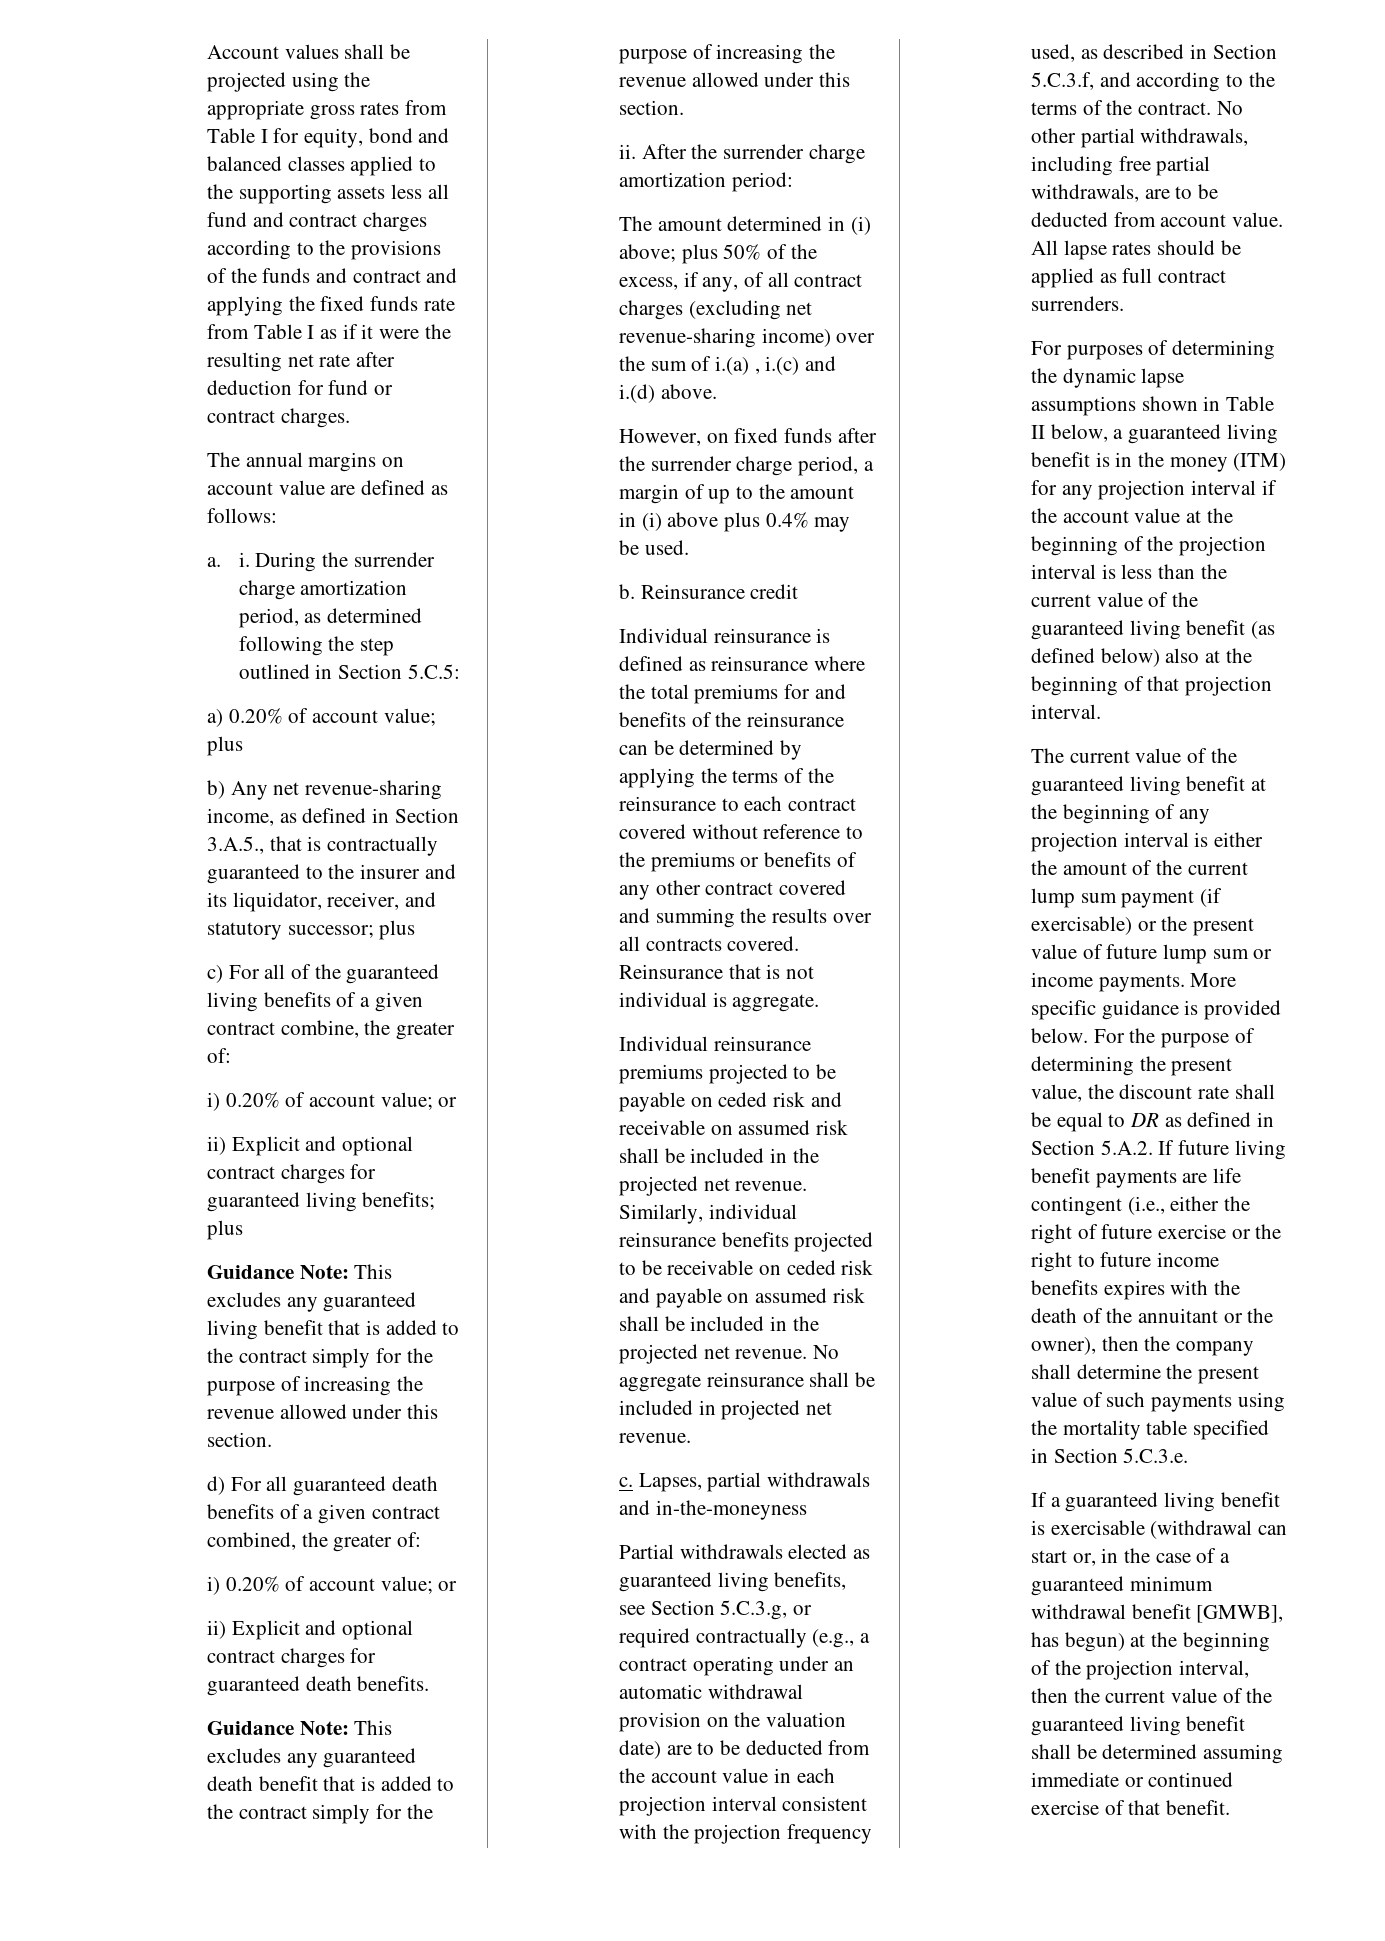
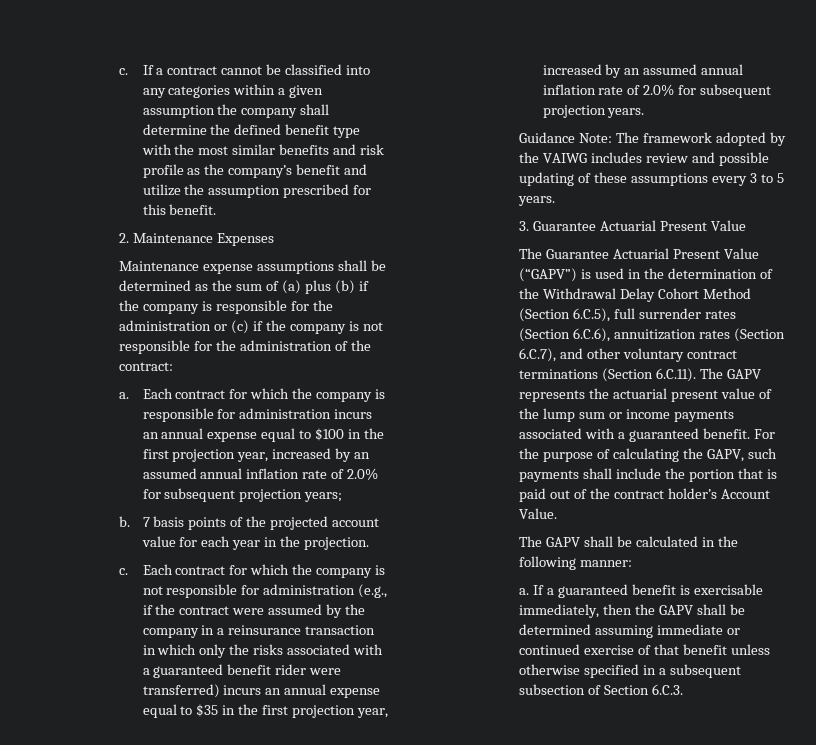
[207,44,411,59] [207,72,371,92] [207,100,448,120] [207,128,450,148] [207,156,437,176] [207,184,449,204] [207,212,428,232] [207,240,442,260] [207,268,458,283] [207,296,455,316] [207,324,451,339] [207,352,396,372] [207,380,394,395] [207,408,350,428] [207,452,405,472] [207,480,448,495] [207,508,278,523] [207,552,435,572] [238,580,408,600] [238,608,423,628] [238,636,395,656] [238,664,460,679] [207,708,436,727] [207,736,244,756] [207,780,443,800] [207,808,459,826] [207,836,439,856] [207,864,456,884] [207,892,437,912] [207,920,416,940] [207,964,440,984] [207,992,423,1012] [207,1020,456,1040] [207,1048,232,1063] [207,1092,458,1111] [207,1136,414,1156] [207,1164,377,1184] [207,1192,436,1212] [207,1220,244,1240] [207,1264,393,1279] [207,1292,417,1312] [207,1320,460,1340] [207,1348,433,1368] [207,1376,424,1396] [207,1404,439,1419] [207,1432,273,1447] [207,1476,438,1496] [207,1504,440,1524] [207,1532,422,1552] [207,1576,458,1595] [207,1620,414,1640] [207,1648,377,1668] [207,1676,430,1696] [207,1720,393,1735] [207,1748,417,1768] [207,1776,455,1791] [207,1804,433,1824] [619,44,836,64] [619,72,851,87] [619,100,685,115] [619,144,865,164] [619,172,793,192] [619,216,871,235] [619,244,817,264] [619,272,863,292] [619,300,813,320] [619,328,876,348] [619,356,837,375] [619,384,717,403] [619,428,877,446] [619,456,874,476] [619,484,855,504] [619,512,851,532] [619,540,689,555] [619,584,799,599] [619,628,831,643] [619,656,866,671] [619,684,846,704] [619,712,845,727] [619,740,803,760] [619,768,834,788] [619,796,857,811] [619,824,864,839] [619,852,857,872] [619,880,847,900] [619,908,872,928] [619,936,800,951] [619,964,815,979] [619,992,820,1012] [619,1036,811,1051] [619,1064,837,1084] [619,1092,842,1112] [619,1120,849,1135] [619,1148,819,1163] [619,1176,808,1196] [619,1204,797,1224] [619,1232,874,1252] [619,1260,874,1275] [619,1288,865,1308] [619,1316,819,1331] [619,1344,840,1364] [619,1372,876,1392] [619,1400,833,1420] [619,1433,692,1443] [619,1472,871,1492] [619,1500,807,1520] [619,1544,871,1559] [619,1572,847,1592] [619,1600,813,1620] [619,1628,871,1648] [619,1656,855,1676] [619,1684,803,1699] [619,1712,847,1732] [619,1740,871,1759] [619,1768,835,1783] [619,1796,868,1816] [619,1824,873,1844] [1031,44,1277,62] [1031,72,1275,92] [1031,100,1243,115] [1031,128,1249,148] [1031,156,1211,176] [1031,184,1219,202] [1031,212,1284,227] [1031,240,1241,260] [1031,268,1227,288] [1031,296,1125,311] [1031,340,1276,360] [1031,368,1185,388] [1031,396,1275,416] [1031,424,1278,444] [1031,452,1287,472] [1031,480,1277,500] [1031,508,1233,523] [1031,536,1267,556] [1031,564,1227,579] [1031,592,1199,607] [1031,620,1276,640] [1031,648,1252,667] [1031,676,1273,696] [1031,704,1102,719] [1031,748,1237,763] [1031,776,1267,796] [1031,804,1211,824] [1031,832,1264,852] [1031,860,1248,875] [1031,888,1223,908] [1031,916,1255,936] [1031,944,1273,964] [1031,972,1237,992] [1031,1000,1282,1020] [1031,1028,1255,1048] [1031,1056,1233,1076] [1031,1084,1275,1102] [1031,1112,1275,1132] [1031,1140,1286,1160] [1031,1168,1242,1188] [1031,1196,1251,1216] [1031,1224,1282,1244] [1031,1252,1220,1272] [1031,1280,1241,1300] [1031,1308,1274,1323] [1031,1336,1139,1355] Account values shall be projected using the appropriate gross rates from Table I for equity, bond and balanced classes applied to the supporting assets less all fund and contract charges according to the provisions of the funds and contract and applying the fixed funds rate from Table I as if it were the resulting net rate after deduction for fund or contract charges. // The annual margins on account value are defined as follows: // a. i. During the surrender charge amortization period, as determined following the step outlined in Section 5.C.5: // a) 0.20% of account value; plus // b) Any net revenue-sharing income, as defined in Section 3.A.5., that is contractually guaranteed to the insurer and its liquidator, receiver, and statutory successor; plus // c) For all of the guaranteed living benefits of a given contract combine, the greater of: // i) 0.20% of account value; or // ii) Explicit and optional contract charges for guaranteed living benefits; plus // Guidance Note: This excludes any guaranteed living benefit that is added to the contract simply for the purpose of increasing the revenue allowed under this section. // d) For all guaranteed death benefits of a given contract combined, the greater of: // i) 0.20% of account value; or // ii) Explicit and optional contract charges for guaranteed death benefits. // Guidance Note: This excludes any guaranteed death benefit that is added to the contract simply for the purpose of increasing the revenue allowed under this section. // ii. After the surrender charge amortization period: // The amount determined in (i) above; plus 50% of the excess, if any, of all contract charges (excluding net revenue-sharing income) over the sum of i.(a) , i.(c) and i.(d) above. // However, on fixed funds after the surrender charge period, a margin of up to the amount in (i) above plus 0.4% may be used. // b. Reinsurance credit // Individual reinsurance is defined as reinsurance where the total premiums for and benefits of the reinsurance can be determined by applying the terms of the reinsurance to each contract covered without reference to the premiums or benefits of any other contract covered and summing the results over all contracts covered. Reinsurance that is not individual is aggregate. // Individual reinsurance premiums projected to be payable on ceded risk and receivable on assumed risk shall be included in the projected net revenue. Similarly, individual reinsurance benefits projected to be receivable on ceded risk and payable on assumed risk shall be included in the projected net revenue. No aggregate reinsurance shall be included in projected net revenue. // c. Lapses, partial withdrawals and in-the-moneyness // Partial withdrawals elected as guaranteed living benefits, see Section 5.C.3.g, or required contractually (e.g., a contract operating under an automatic withdrawal provision on the valuation date) are to be deducted from the account value in each projection interval consistent with the projection frequency used, as described in Section 5.C.3.f, and according to the terms of the contract. No other partial withdrawals, including free partial withdrawals, are to be deducted from account value. All lapse rates should be applied as full contract surrenders. // For purposes of determining the dynamic lapse assumptions shown in Table II below, a guaranteed living benefit is in the money (ITM) for any projection interval if the account value at the beginning of the projection interval is less than the current value of the guaranteed living benefit (as defined below) also at the beginning of that projection interval. // The current value of the guaranteed living benefit at the beginning of any projection interval is either the amount of the current lump sum payment (if exercisable) or the present value of future lump sum or income payments. More specific guidance is provided below. For the purpose of determining the present value, the discount rate shall be equal to DR as defined in Section 5.A.2. If future living benefit payments are life contingent (i.e., either the right of future exercise or the right to future income benefits expires with the death of the annuitant or the owner), then -> [119,64,371,75] [142,84,324,98] [142,105,215,118] c. If a contract cannot be classified into any categories within a given assumption
[1198,1366,1260,1384] [1031,1392,1285,1412] [1031,1420,1270,1440] [1031,1448,1189,1463] present value of such payments using the mortality table specified in Section 5.C.3.e. // -> [234,124,361,138] [141,144,385,155] [142,164,368,178] [142,184,372,198] [142,204,217,215] [119,233,275,246] [119,260,387,274] [119,280,369,294] [119,300,334,314] [119,320,383,334] [119,340,372,354] [119,362,174,371] [119,388,386,402] [142,408,373,422] [142,428,384,442] [142,448,371,462] [142,468,379,480] [142,488,343,502] [119,516,380,530] [141,536,370,550] [119,564,386,578] [142,584,388,598] [142,604,366,618] [142,625,376,638] [142,644,384,658] [142,664,342,678] [142,684,381,698] [142,704,388,718] [542,64,744,78] [542,84,772,98] [542,105,645,118] [519,132,787,146] [519,152,770,166] [519,172,784,186] [518,196,556,206] [519,220,747,231] [519,248,760,259] [519,268,773,282] [519,288,752,302] [519,308,737,322] [519,328,786,342] [519,348,738,362] [519,368,762,382] [519,388,773,402] [519,408,735,422] [519,428,776,442] [519,448,777,462] [519,468,777,482] [519,488,770,502] [519,508,558,519] [519,536,738,547] [519,556,633,570] [519,588,530,595] defined benefit type with the most similar benefits and risk profile as the company’s benefit and utilize the assumption prescribed for this benefit. // 2. Maintenance Expenses // Maintenance expense assumptions shall be determined as the sum of (a) plus (b) if the company is responsible for the administration or (c) if the company is not responsible for the administration of the contract: // a. Each contract for which the company is responsible for administration incurs an annual expense equal to $100 in the first projection year, increased by an assumed annual inflation rate of 2.0% for subsequent projection years; // b. 7 basis points of the projected account value for each year in the projection. // c. Each contract for which the company is not responsible for administration (e.g., if the contract were assumed by the company in a reinsurance transaction in which only the risks associated with a guaranteed benefit rider were transferred) incurs an annual expense equal to $35 in the first projection year, increased by an assumed annual inflation rate of 2.0% for subsequent projection years. // Guidance Note: The framework adopted by the VAIWG includes review and possible updating of these assumptions every 3 to 5 years. // 3. Guarantee Actuarial Present Value // The Guarantee Actuarial Present Value (“GAPV”) is used in the determination of the Withdrawal Delay Cohort Method (Section 6.C.5), full surrender rates (Section 6.C.6), annuitization rates (Section 6.C.7), and other voluntary contract terminations (Section 6.C.11). The GAPV represents the actuarial present value of the lump sum or income payments associated with a guaranteed benefit. For the purpose of calculating the GAPV, such payments shall include the portion that is paid out of the contract holder’s Account Value. // The GAPV shall be calculated in the following manner: // a.
[1164,1492,1216,1512] living -> (629, 591) none
[1150,1520,1288,1539] [1031,1548,1231,1566] [1031,1576,1213,1596] [1031,1604,1284,1623] [1031,1632,1270,1652] [1031,1660,1250,1680] [1031,1688,1273,1703] [1031,1716,1246,1736] (withdrawal can start or, in the case of a guaranteed minimum withdrawal benefit [GMWB], has begun) at the beginning of the projection interval, then the current value of the guaranteed living benefit -> [519,604,694,618] immediately, then the GAPV
[1166,1800,1231,1815] benefit. -> [683,644,771,655] [519,664,742,678] [519,684,684,695] benefit unless otherwise specified in a subsequent subsection of Section 6.C.3.

